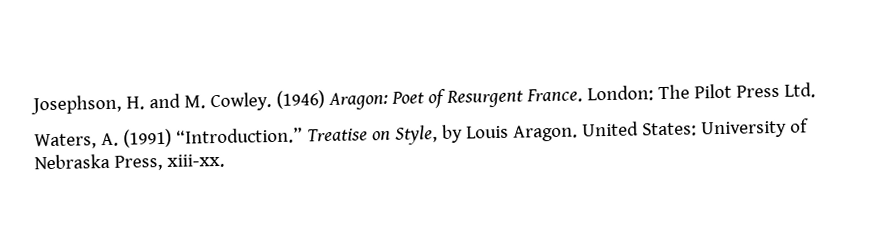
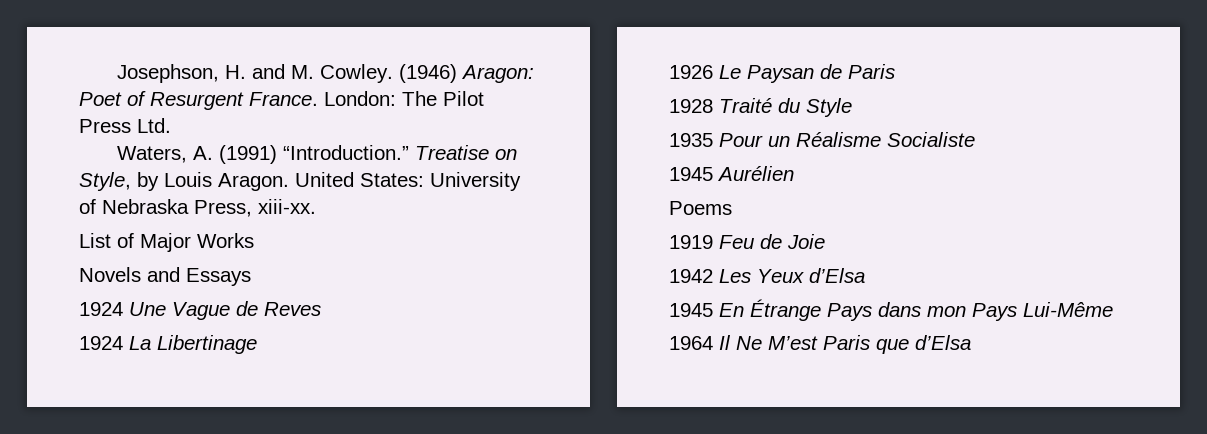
(225, 160) none -> [79,233,254,252] [79,267,251,286] [79,301,321,320] [79,335,257,354] [669,64,895,83] [669,98,852,117] [669,132,975,147] [669,166,794,181] [669,201,732,215] [669,234,825,249] [669,268,865,283] [669,299,1113,321] [669,335,971,354] // List of Major Works // Novels and Essays // 1924 Une Vague de Reves // 1924 La Libertinage // 1926 Le Paysan de Paris // 1928 Traité du Style // 1935 Pour un Réalisme Socialiste // 1945 Aurélien // Poems // 1919 Feu de Joie // 1942 Les Yeux d’Elsa // 1945 En Étrange Pays dans mon Pays Lui-Même // 1964 Il Ne M’est Paris que d’Elsa

